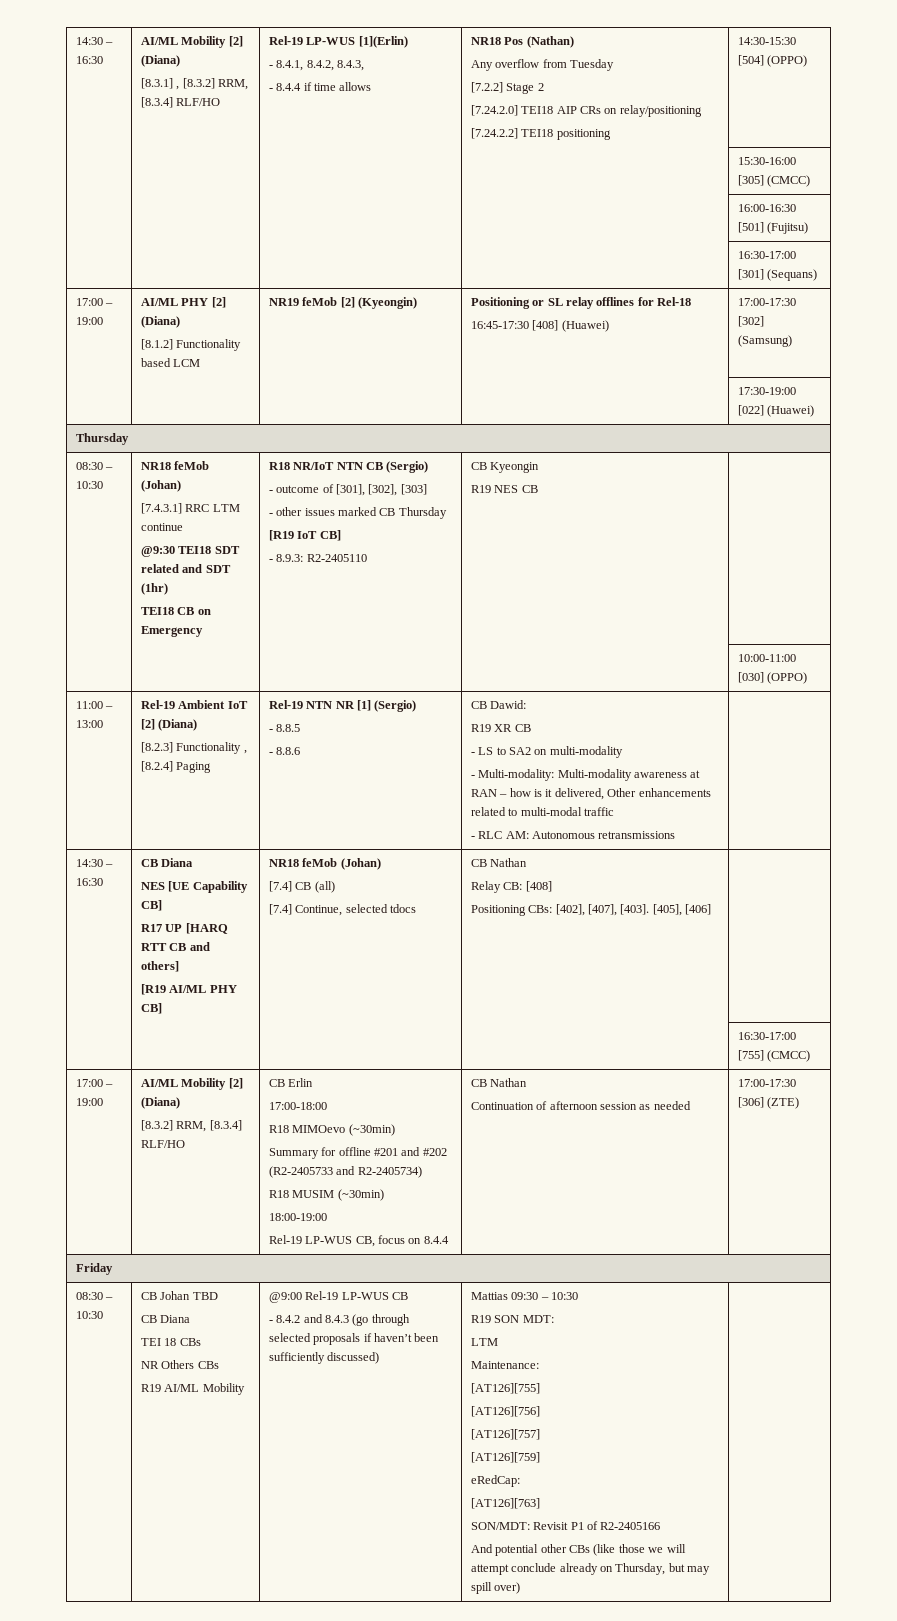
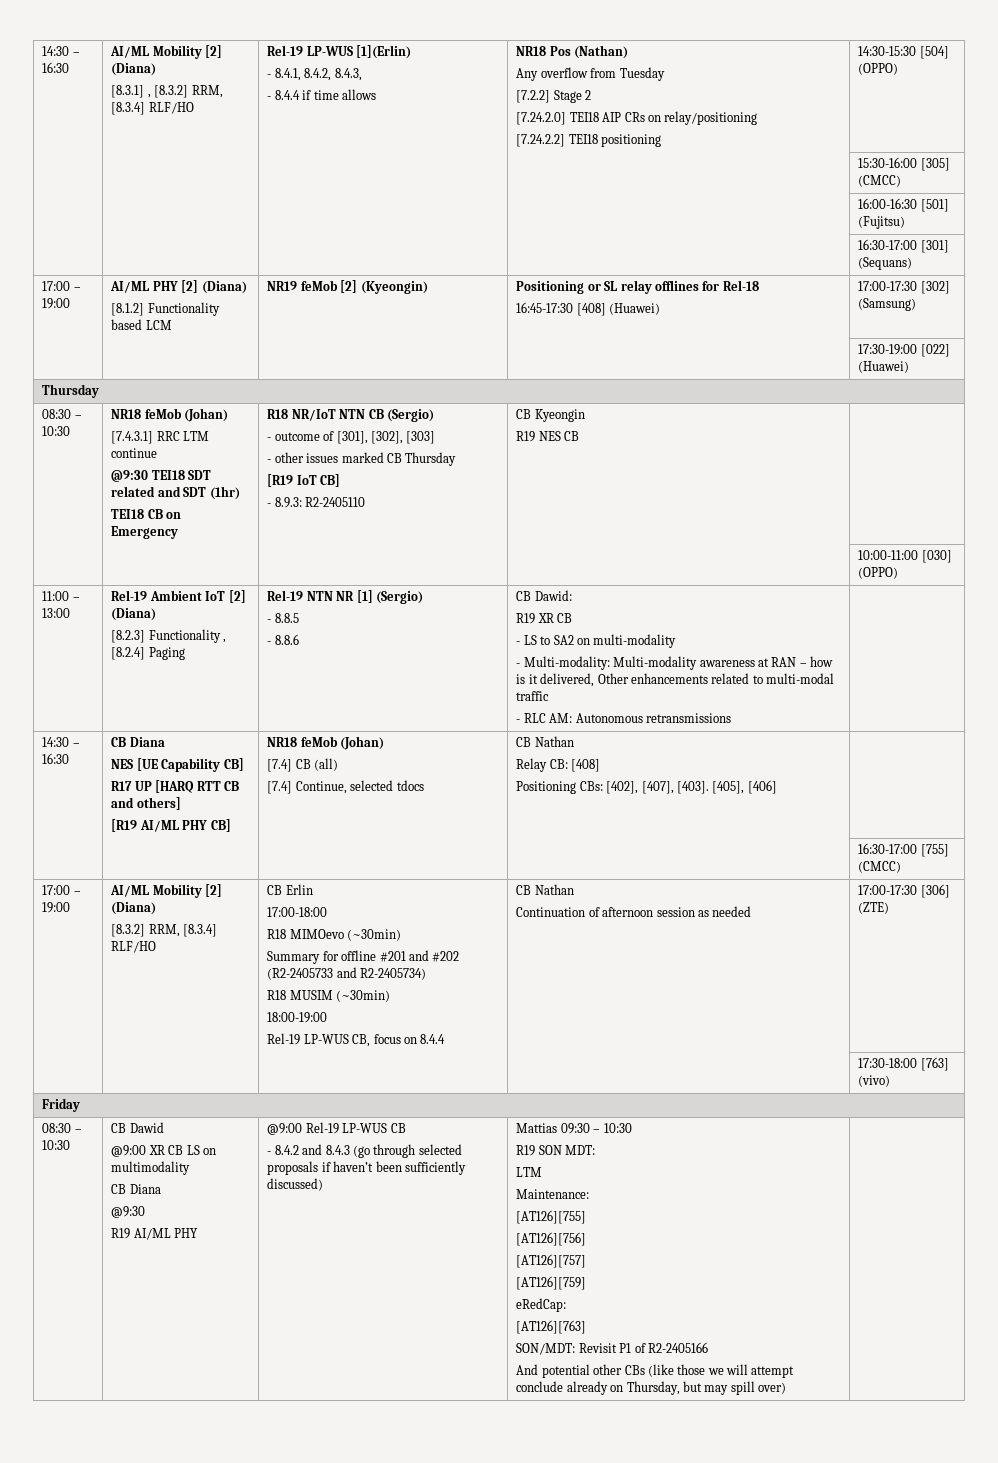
(800, 1103) none -> [858,1057,949,1071] [858,1075,891,1087] // | | | | 17:30-18:00 [763] (vivo)
[160,1291,218,1300] [140,1315,191,1323] [140,1338,201,1346] [140,1360,219,1369] Johan TBD // CB Diana // TEI 18 CBs // NR Others CBs -> [129,1122,164,1133] [111,1145,216,1157] [111,1161,191,1175] [111,1184,161,1194] [111,1206,146,1218] Dawid // @9:00 XR CB LS on multimodality // CB Diana // @9:30
[202,1383,245,1395] Mobility -> [174,1228,199,1238] PHY

